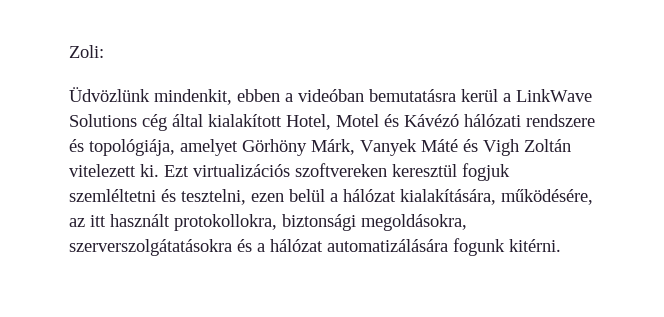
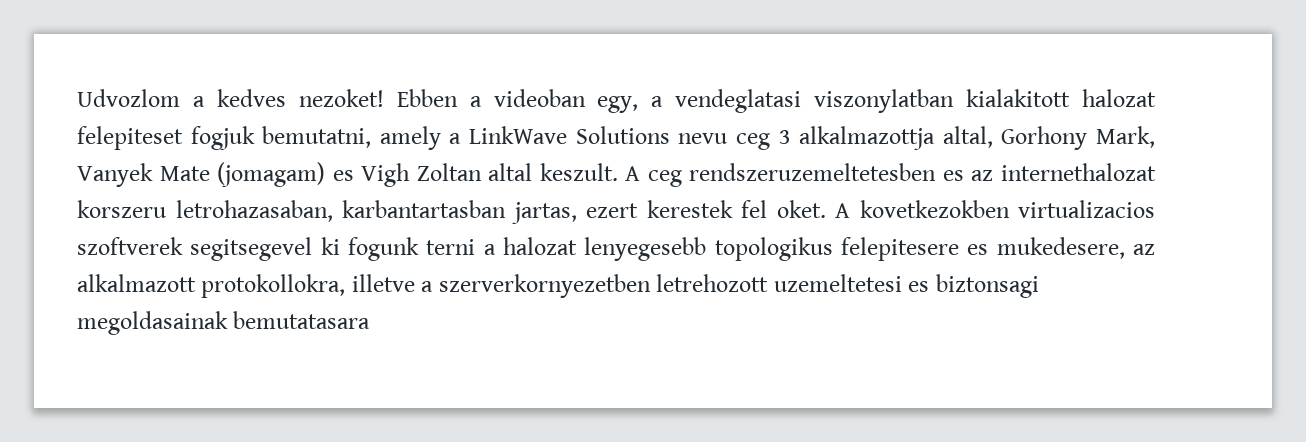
[69,45,104,58] [69,87,592,105] [69,114,595,131] [69,139,571,156] [69,163,510,181] [69,189,593,205] [69,214,467,231] [69,238,561,256] Zoli: // Üdvözlünk mindenkit, ebben a videóban bemutatásra kerül a LinkWave Solutions cég által kialakított Hotel, Motel és Kávézó hálózati rendszere és topológiája, amelyet Görhöny Márk, Vanyek Máté és Vigh Zoltán vitelezett ki. Ezt virtualizációs szoftvereken keresztül fogjuk szemléltetni és tesztelni, ezen belül a hálózat kialakítására, működésére, az itt használt protokollokra, biztonsági megoldásokra, szerverszolgátatásokra és a hálózat automatizálására fogunk kitérni. -> [77,89,1156,113] [77,126,1156,150] [77,162,1156,187] [77,200,1155,224] [77,237,1155,261] [77,274,1039,298] [77,311,371,335] Udvozlom a kedves nezoket! Ebben a videoban egy, a vendeglatasi viszonylatban kialakitott halozat felepiteset fogjuk bemutatni, amely a LinkWave Solutions nevu ceg 3 alkalmazottja altal, Gorhony Mark, Vanyek Mate (jomagam) es Vigh Zoltan altal keszult. A ceg rendszeruzemeltetesben es az internethalozat korszeru letrohazasaban, karbantartasban jartas, ezert kerestek fel oket. A kovetkezokben virtualizacios szoftverek segitsegevel ki fogunk terni a halozat lenyegesebb topologikus felepitesere es mukedesere, az alkalmazott protokollokra, illetve a szerverkornyezetben letrehozott uzemeltetesi es biztonsagi megoldasainak bemutatasara

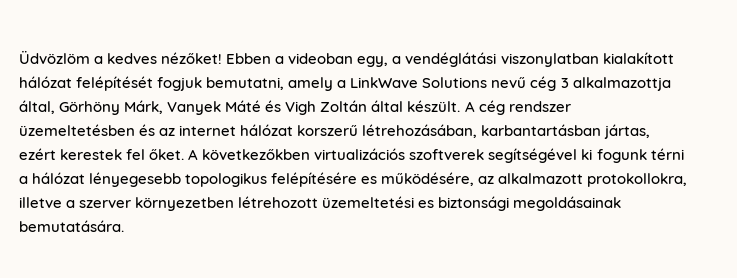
[77,89,180,107] Udvozlom -> [19,50,90,64] Üdvözlöm
[298,89,384,107] nezoket! -> [161,52,223,64] nézőket!
[675,89,1156,113] [77,126,183,150] vendeglatasi viszonylatban kialakitott halozat felepiteset -> [405,52,674,67] [19,76,154,91] vendéglátási viszonylatban kialakított hálózat felépítését
[678,126,1156,150] [77,162,1156,187] [77,200,1155,224] [77,237,1125,261] nevu ceg 3 alkalmazottja altal, Gorhony Mark, Vanyek Mate (jomagam) es Vigh Zoltan altal keszult. A ceg rendszeruzemeltetesben es az internethalozat korszeru letrohazasaban, karbantartasban jartas, ezert kerestek fel oket. A kovetkezokben virtualizacios szoftverek segitsegevel ki fogunk terni a halozat lenyegesebb topologikus felepitesere es mukedesere, -> [491,76,671,91] [19,100,571,115] [19,124,651,139] [19,148,684,163] [19,172,475,187] nevű cég 3 alkalmazottja által, Görhöny Márk, Vanyek Máté és Vigh Zoltán által készült. A cég rendszer üzemeltetésben és az internet hálózat korszerű létrehozásában, karbantartásban jártas, ezért kerestek fel őket. A következőkben virtualizációs szoftverek segítségével ki fogunk térni a hálózat lényegesebb topologikus felépítésére es működésére,
[438,274,1039,298] [77,311,371,335] szerverkornyezetben letrehozott uzemeltetesi es biztonsagi megoldasainak bemutatasara -> [79,196,622,211] [19,220,124,232] szerver környezetben létrehozott üzemeltetési es biztonsági megoldásainak bemutatására.

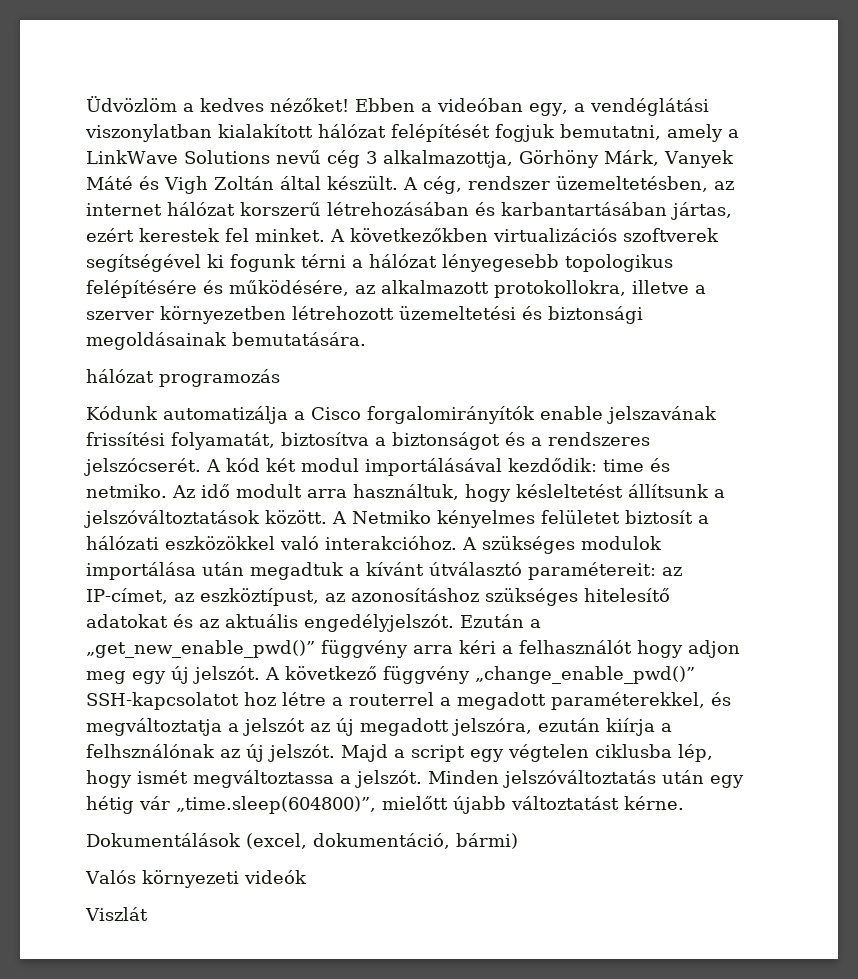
[288,53,354,64] videoban -> [437,98,523,112] videóban
[572,77,671,91] [19,100,55,114] alkalmazottja által, -> [382,150,513,168] alkalmazottja,
[478,100,571,115] [19,124,156,136] cég rendszer üzemeltetésben és -> [423,176,708,194] cég, rendszer üzemeltetésben,
[362,124,602,138] létrehozásában, karbantartásban -> [327,202,667,216] létrehozásában és karbantartásában
[149,149,185,160] őket. -> [255,228,325,242] minket.
[361,176,378,184] es -> [203,280,223,294] és
[418,200,435,208] es -> [522,306,542,320] és
(124, 226) none -> [86,369,280,387] [86,406,717,424] [86,432,650,450] [84,458,670,476] [86,484,725,502] [84,510,709,528] [86,536,662,554] [86,562,682,580] [86,588,670,606] [86,614,541,632] [86,640,740,658] [86,666,695,684] [86,692,731,710] [86,718,672,736] [86,744,713,762] [86,770,744,788] [86,796,684,814] [86,833,518,849] [85,870,307,888] [85,907,148,921] // hálózat programozás // Kódunk automatizálja a Cisco forgalomirányítók enable jelszavának frissítési folyamatát, biztosítva a biztonságot és a rendszeres jelszócserét. A kód két modul importálásával kezdődik: time és netmiko. Az idő modult arra használtuk, hogy késleltetést állítsunk a jelszóváltoztatások között. A Netmiko kényelmes felületet biztosít a hálózati eszközökkel való interakcióhoz. A szükséges modulok importálása után megadtuk a kívánt útválasztó paramétereit: az IP-címet, az eszköztípust, az azonosításhoz szükséges hitelesítő adatokat és az aktuális engedélyjelszót. Ezután a „get_new_enable_pwd()” függvény arra kéri a felhasználót hogy adjon meg egy új jelszót. A következő függvény „change_enable_pwd()” SSH-kapcsolatot hoz létre a routerrel a megadott paraméterekkel, és megváltoztatja a jelszót az új megadott jelszóra, ezután kiírja a felhsználónak az új jelszót. Majd a script egy végtelen ciklusba lép, hogy ismét megváltoztassa a jelszót. Minden jelszóváltoztatás után egy hétig vár „time.sleep(604800)”, mielőtt újabb változtatást kérne. // Dokumentálások (excel, dokumentáció, bármi) // Valós környezeti videók // Viszlát

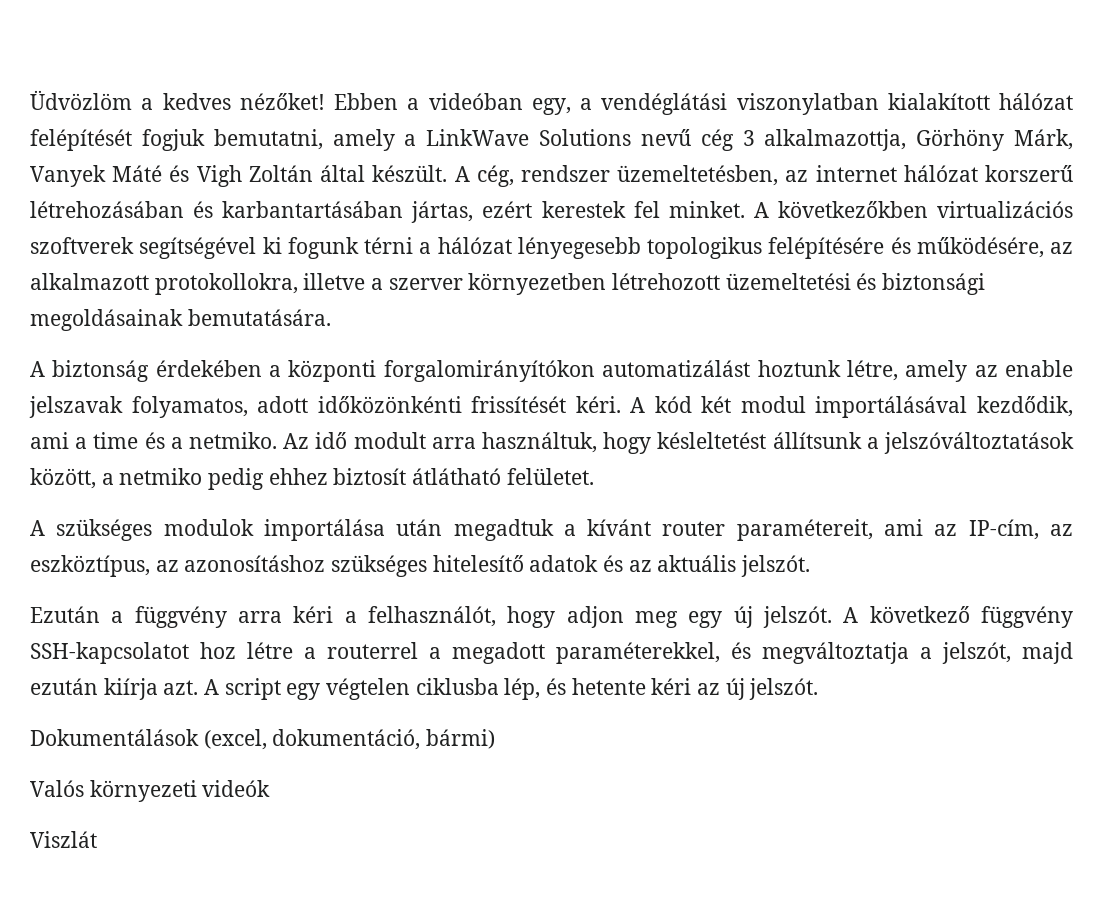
[86,369,280,387] [86,406,717,424] [86,432,650,450] [84,458,201,476] hálózat programozás // Kódunk automatizálja a Cisco forgalomirányítók enable jelszavának frissítési folyamatát, biztosítva a biztonságot és a rendszeres jelszócserét. -> [30,360,1073,382] [29,396,621,418] A biztonság érdekében a központi forgalomirányítókon automatizálást hoztunk létre, amely az enable jelszavak folyamatos, adott időközönkénti frissítését kéri.
[508,458,597,472] kezdődik: -> [976,396,1073,417] [30,432,88,449] kezdődik, ami a
(670, 465) none -> [170,437,183,449] a
[265,510,709,528] [86,536,457,550] között. A Netmiko kényelmes felületet biztosít a hálózati eszközökkel való interakcióhoz. -> [30,468,594,490] között, a netmiko pedig ehhez biztosít átlátható felületet. //
[429,562,682,580] [86,588,319,606] útválasztó paramétereit: az IP-címet, az eszköztípust, -> [662,519,1073,541] [30,555,150,577] router paramétereit, ami az IP-cím, az eszköztípus,
[86,614,168,628] adatokat -> [529,555,599,572] adatok
[304,614,454,632] engedélyjelszót. -> [741,555,811,577] jelszót. //
[86,640,315,658] „get_new_enable_pwd()” -> (124, 617) none
[519,640,632,654] felhasználót -> [368,606,496,627] felhasználót,
[475,666,695,684] „change_enable_pwd()” -> (1074, 617) none
[243,718,672,736] [86,744,405,762] jelszót az új megadott jelszóra, ezután kiírja a felhsználónak az új jelszót. Majd a -> [942,642,1073,664] [30,678,220,700] jelszót, majd ezután kiírja azt. A
[86,770,744,788] [86,796,684,814] hogy ismét megváltoztassa a jelszót. Minden jelszóváltoztatás után egy hétig vár „time.sleep(604800)”, mielőtt újabb változtatást kérne. -> [546,678,819,700] és hetente kéri az új jelszót.

